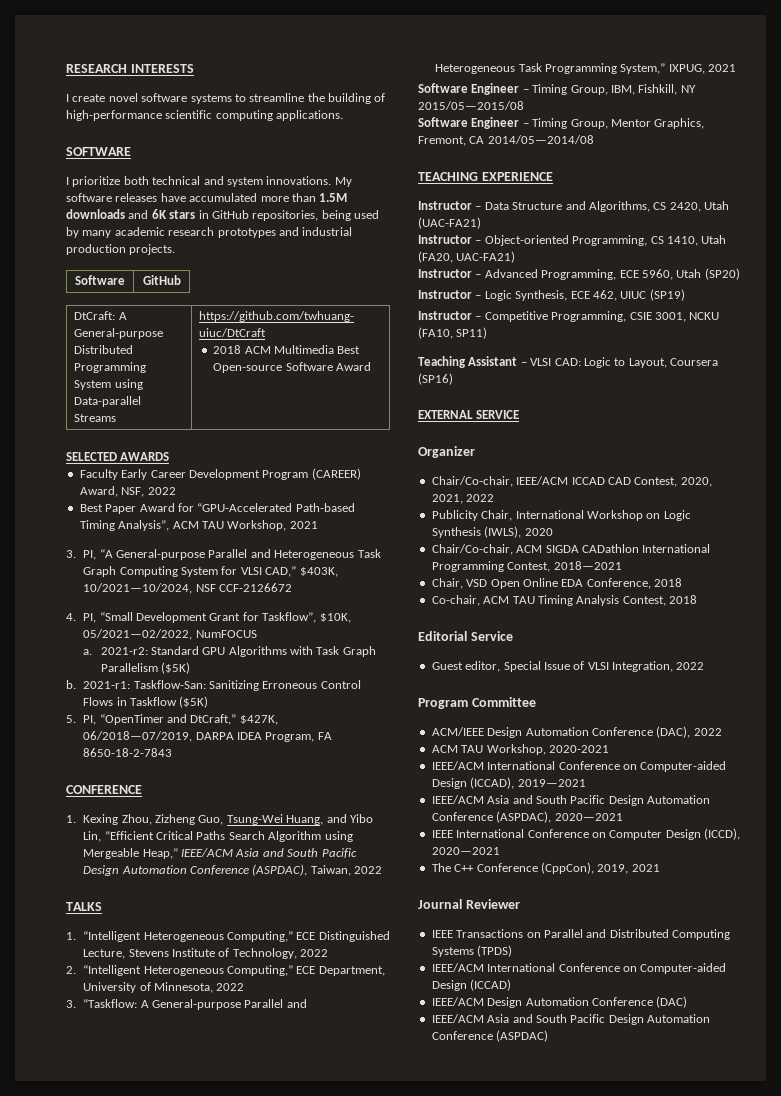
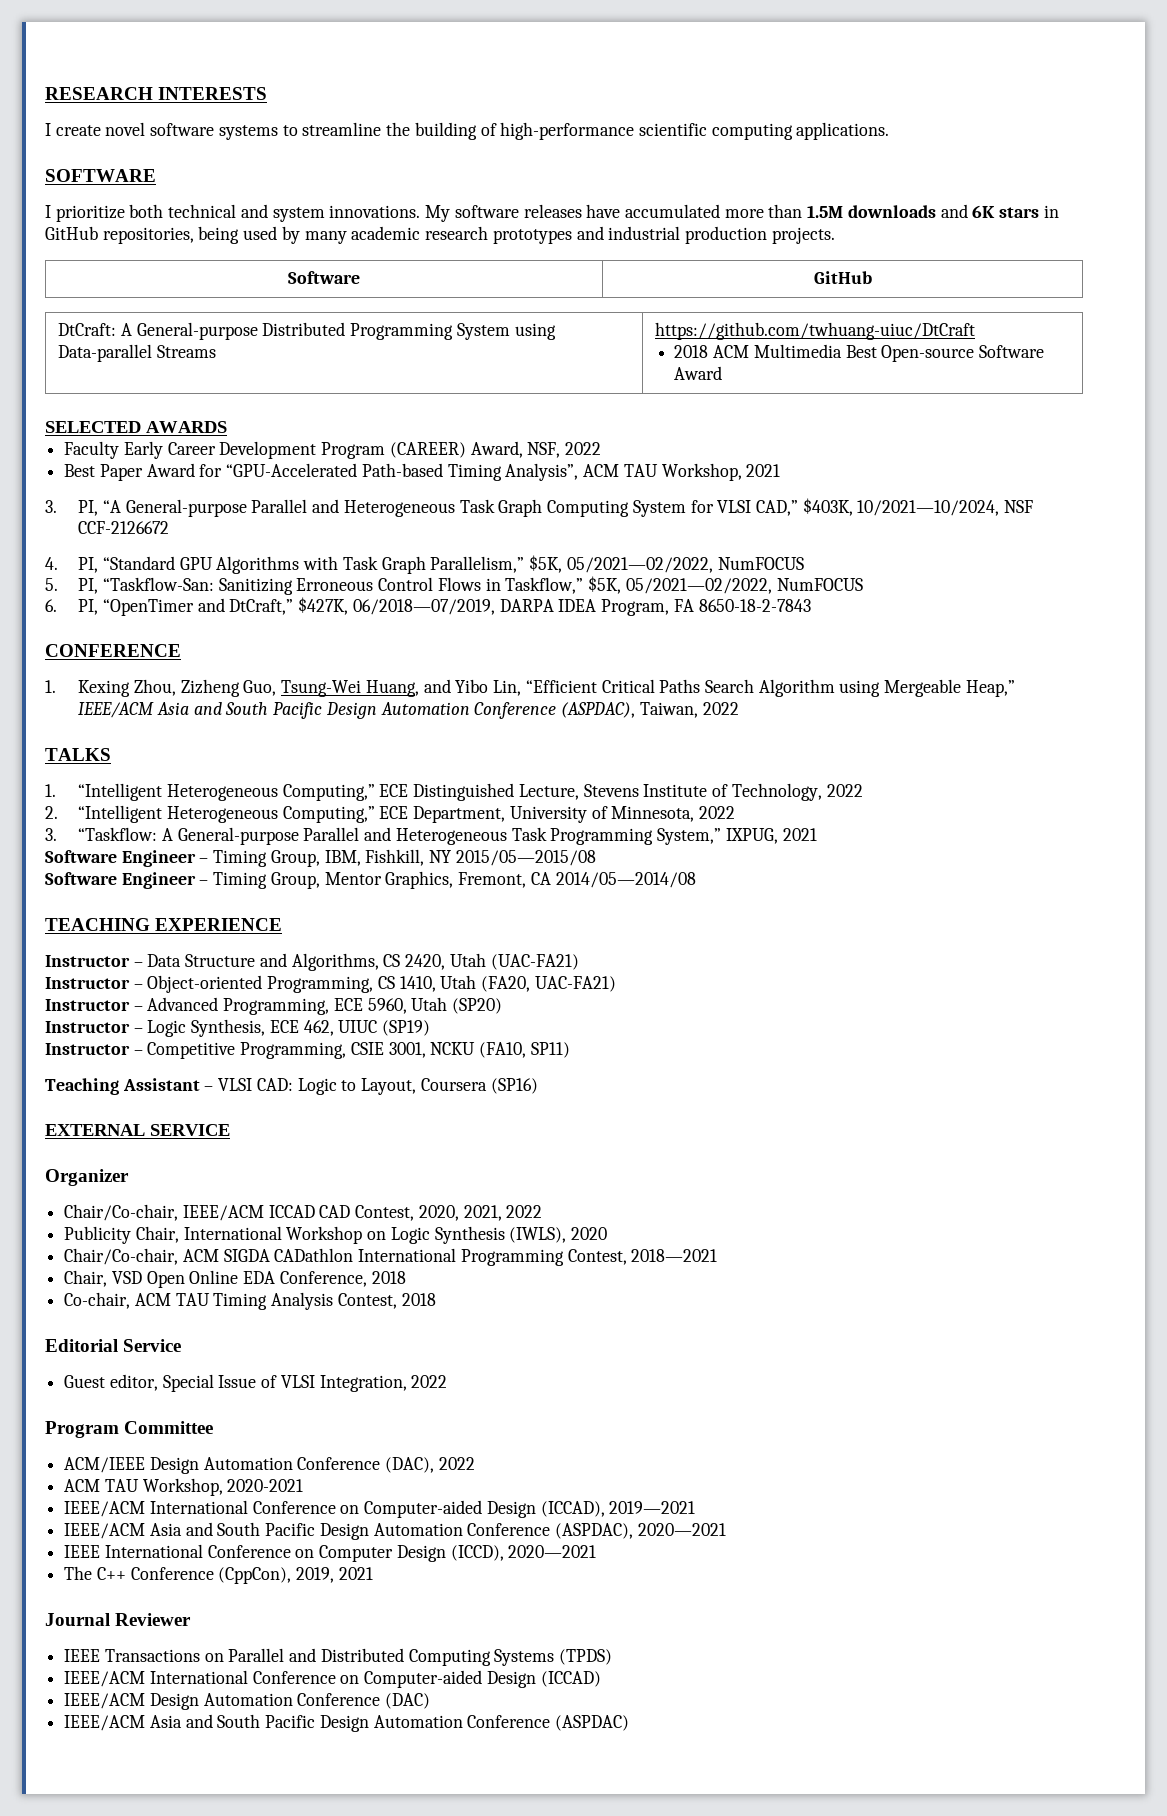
[99,612,351,623] [83,629,257,640] [83,646,199,655] “Small Development Grant for Taskflow”, $10K, 05/2021—02/2022, NumFOCUS // a. 2021-r2: Standard -> [103,556,176,570] “Standard
[100,662,190,674] [66,680,206,689] Parallelism ($5K) // b. 2021-r1: Taskflow-San: -> [430,555,804,573] [45,577,215,594] Parallelism,” $5K, 05/2021—02/2022, NumFOCUS // 5. PI, “Taskflow-San:
[130,696,209,708] [66,715,76,723] Taskflow ($5K) // 5. -> [505,576,863,594] [45,599,57,612] Taskflow,” $5K, 05/2021—02/2022, NumFOCUS // 6.

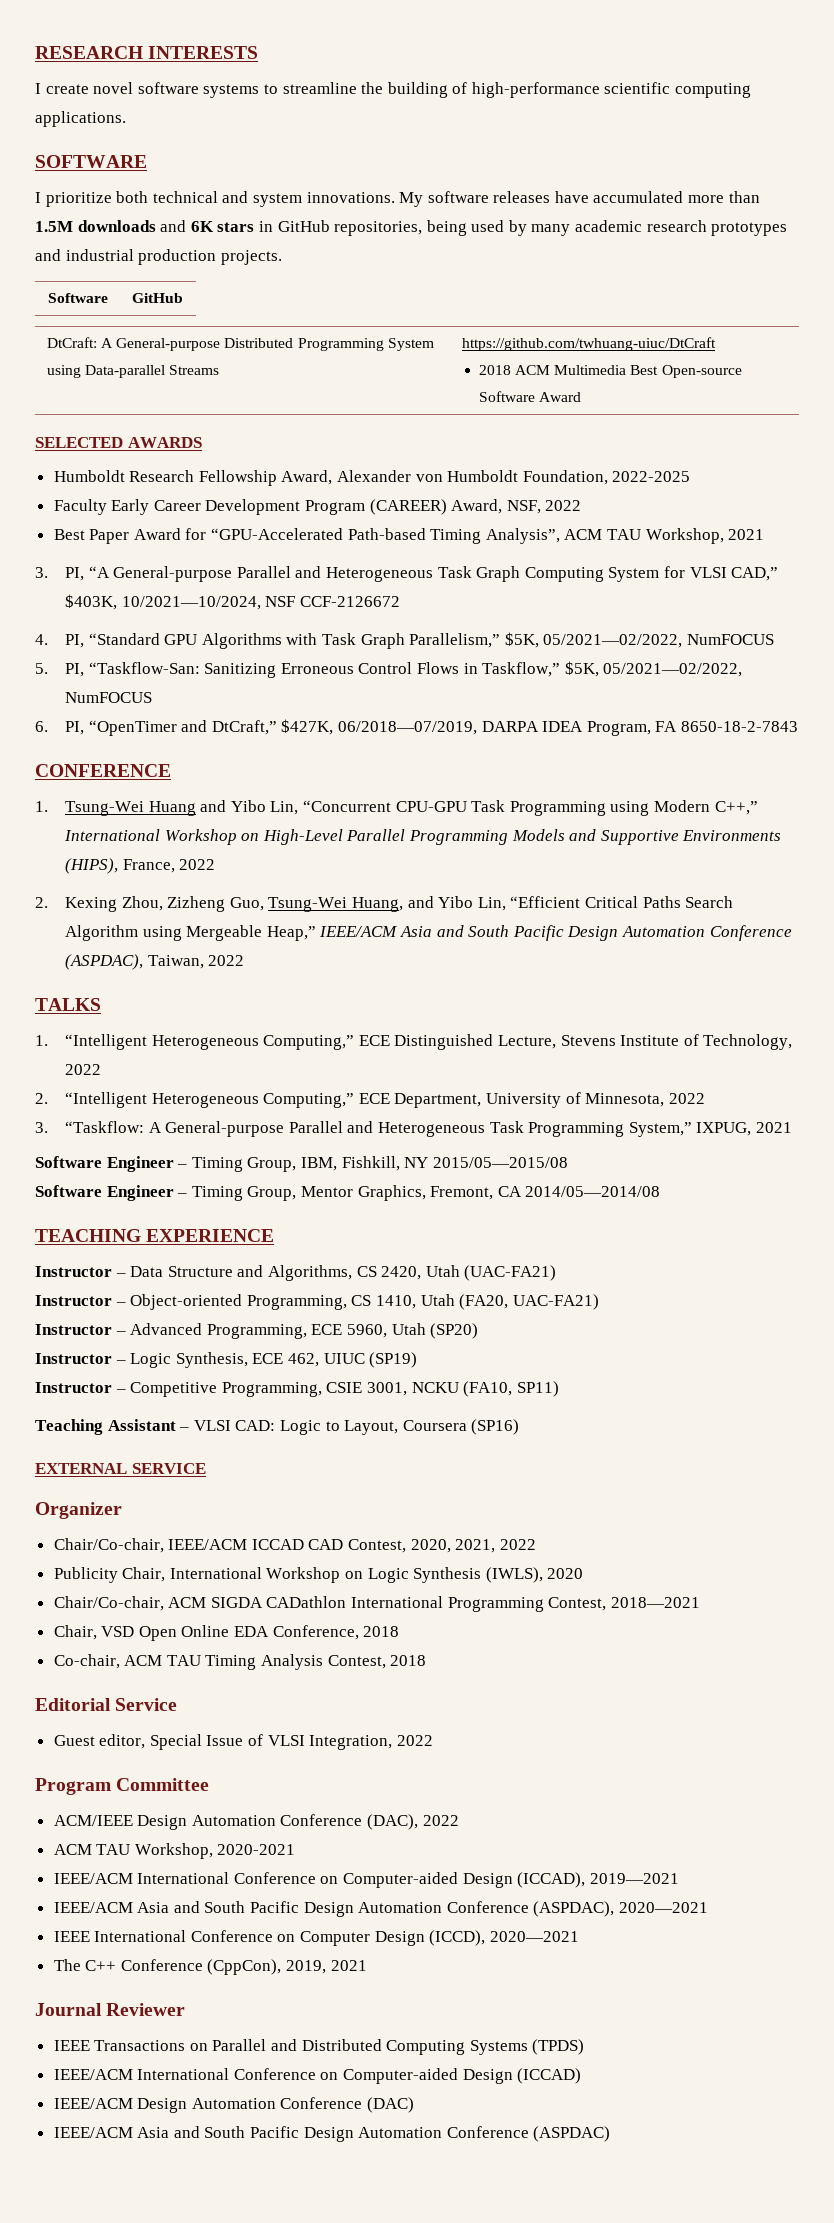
(227, 427) none -> [53,470,691,486] // Humboldt Research Fellowship Award, Alexander von Humboldt Foundation, 2022-2025
(56, 686) none -> [65,800,758,816] [64,829,782,845] [65,858,216,874] [35,897,48,908] Tsung-Wei Huang and Yibo Lin, “Concurrent CPU-GPU Task Programming using Modern C++,” International Workshop on High-Level Parallel Programming Models and Supportive Environments (HIPS), France, 2022 // 2.

